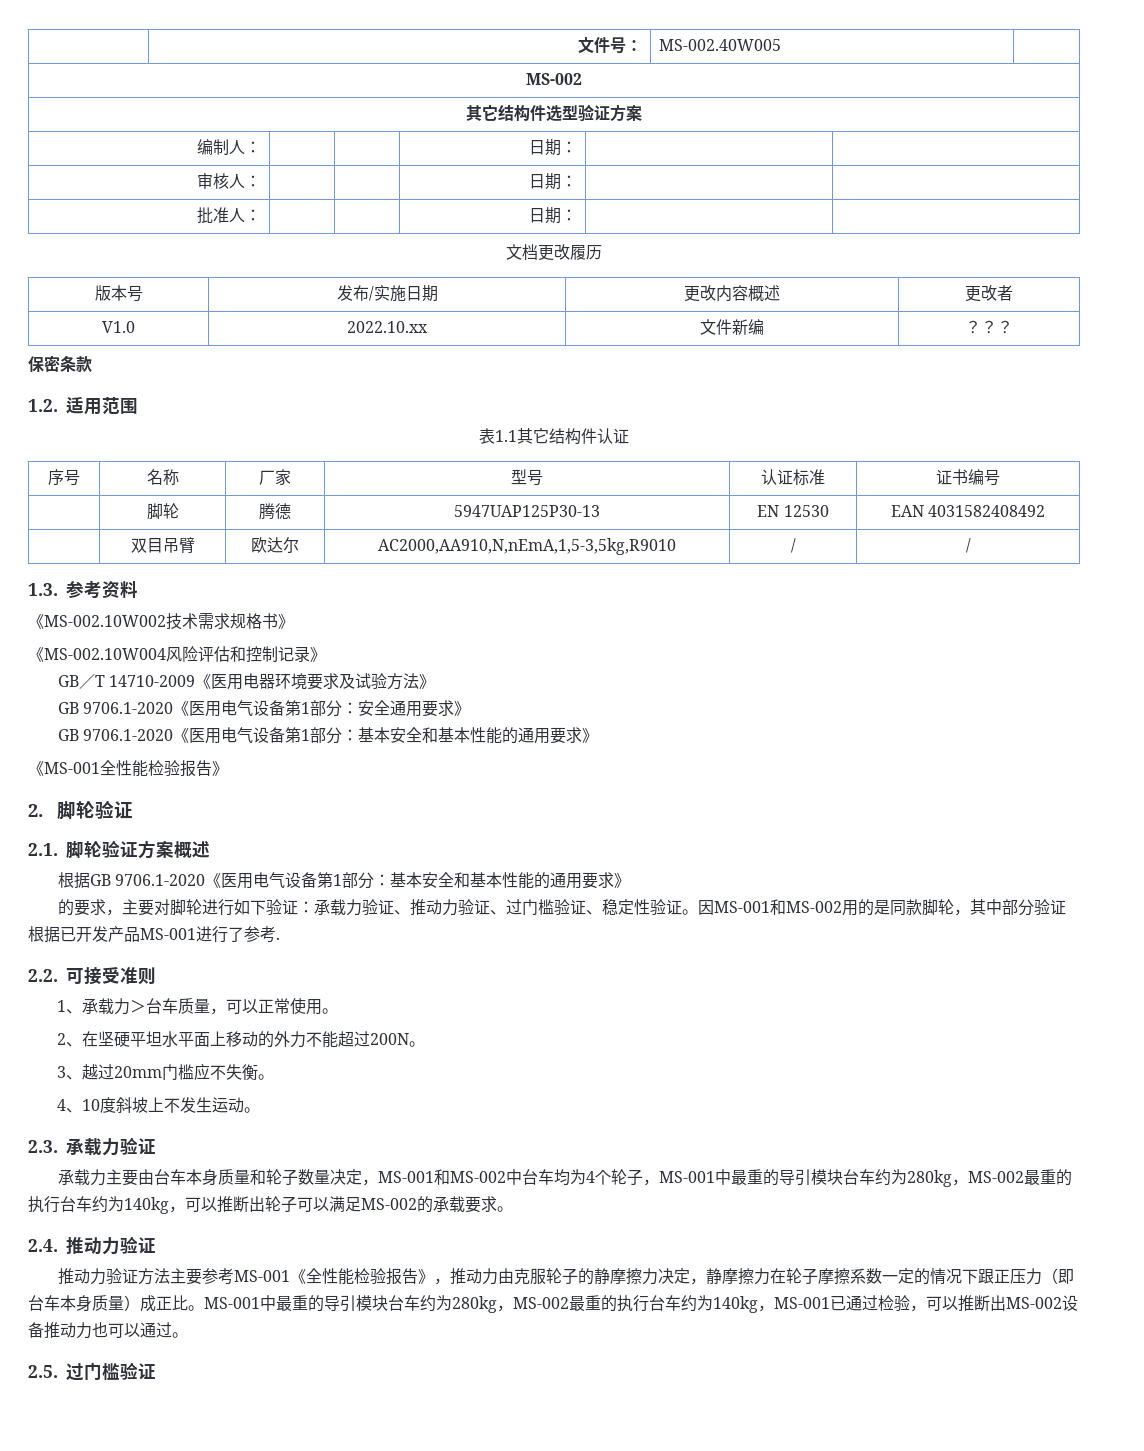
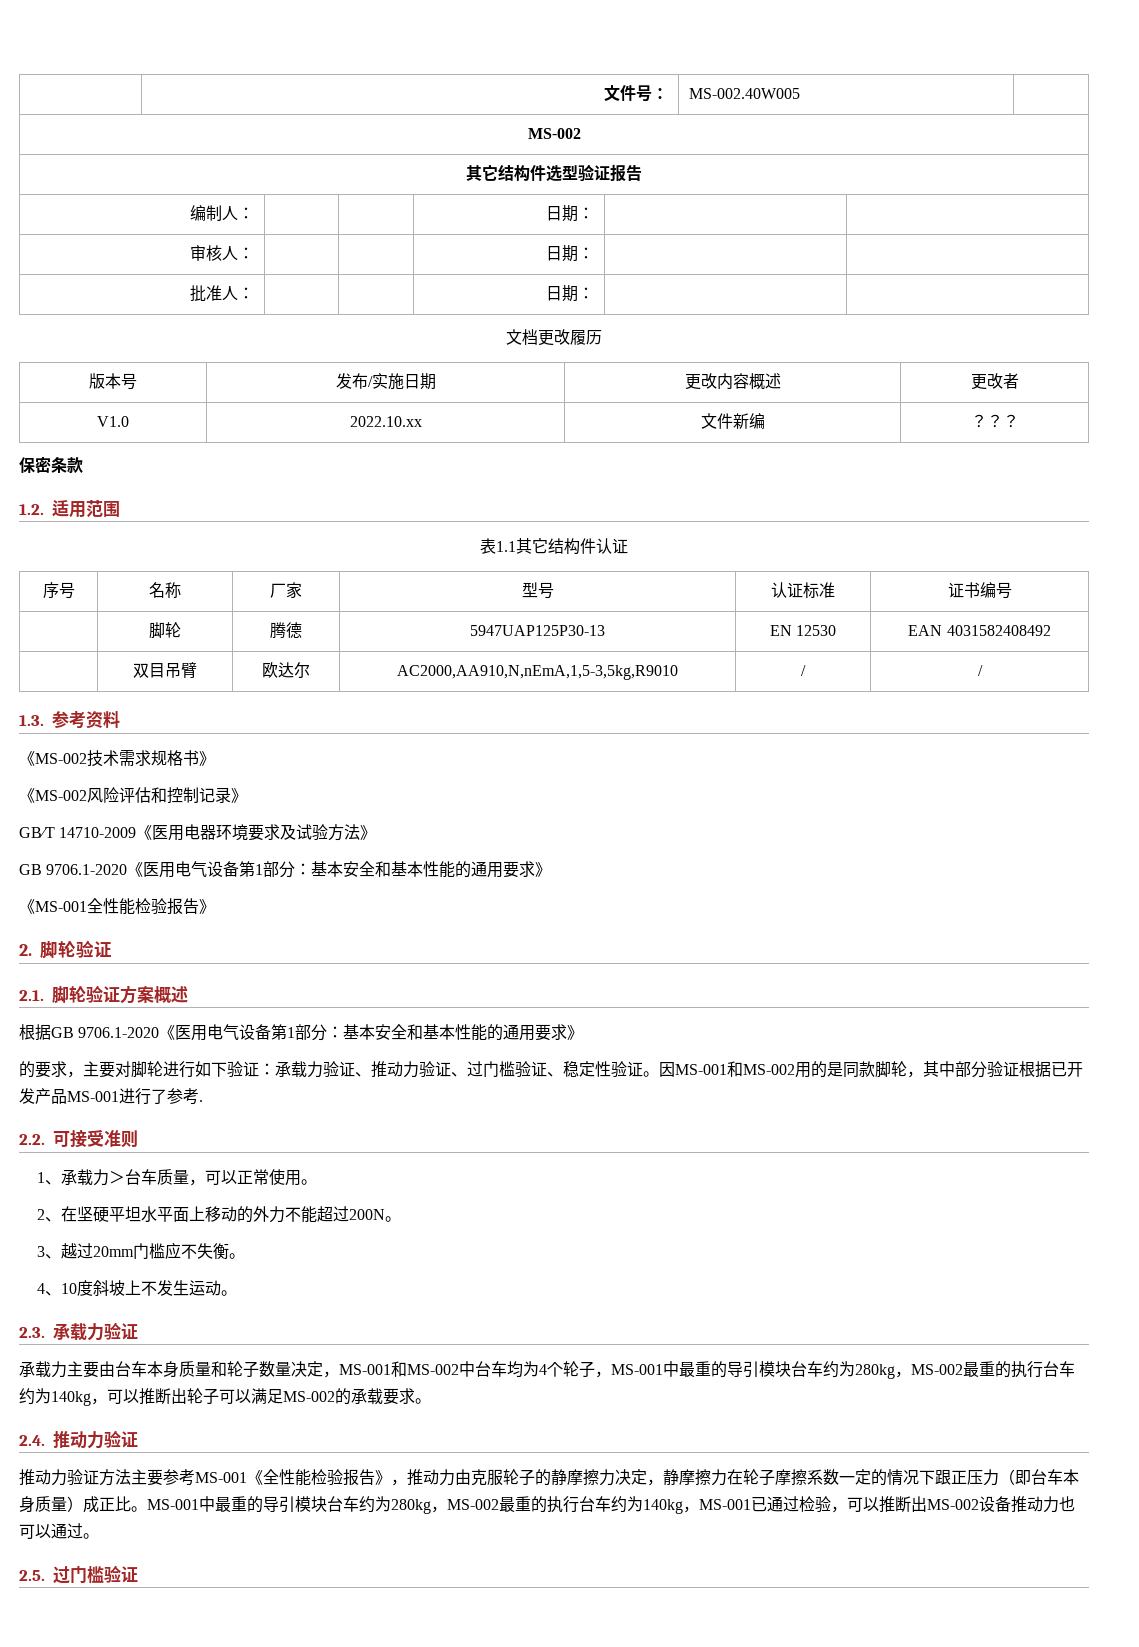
[610,104,642,122] 方案 -> [610,164,642,182] 报告
[44,615,166,627] MS-002.10W002 -> [35,753,87,764] MS-002
[44,648,166,660] MS-002.10W004 -> [35,790,87,801] MS-002
[57,700,470,717] // GB 9706.1-2020《医用电气设备第1部分：安全通用要求》 -> (377, 832) none

